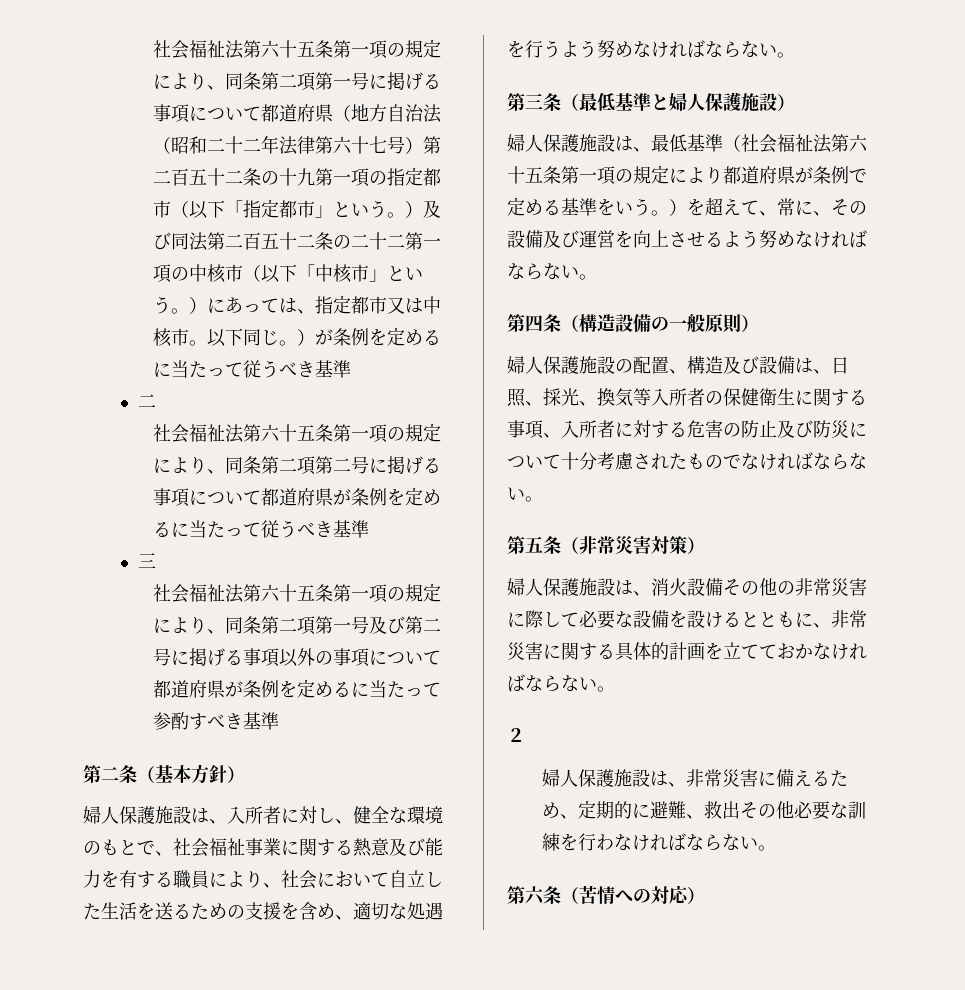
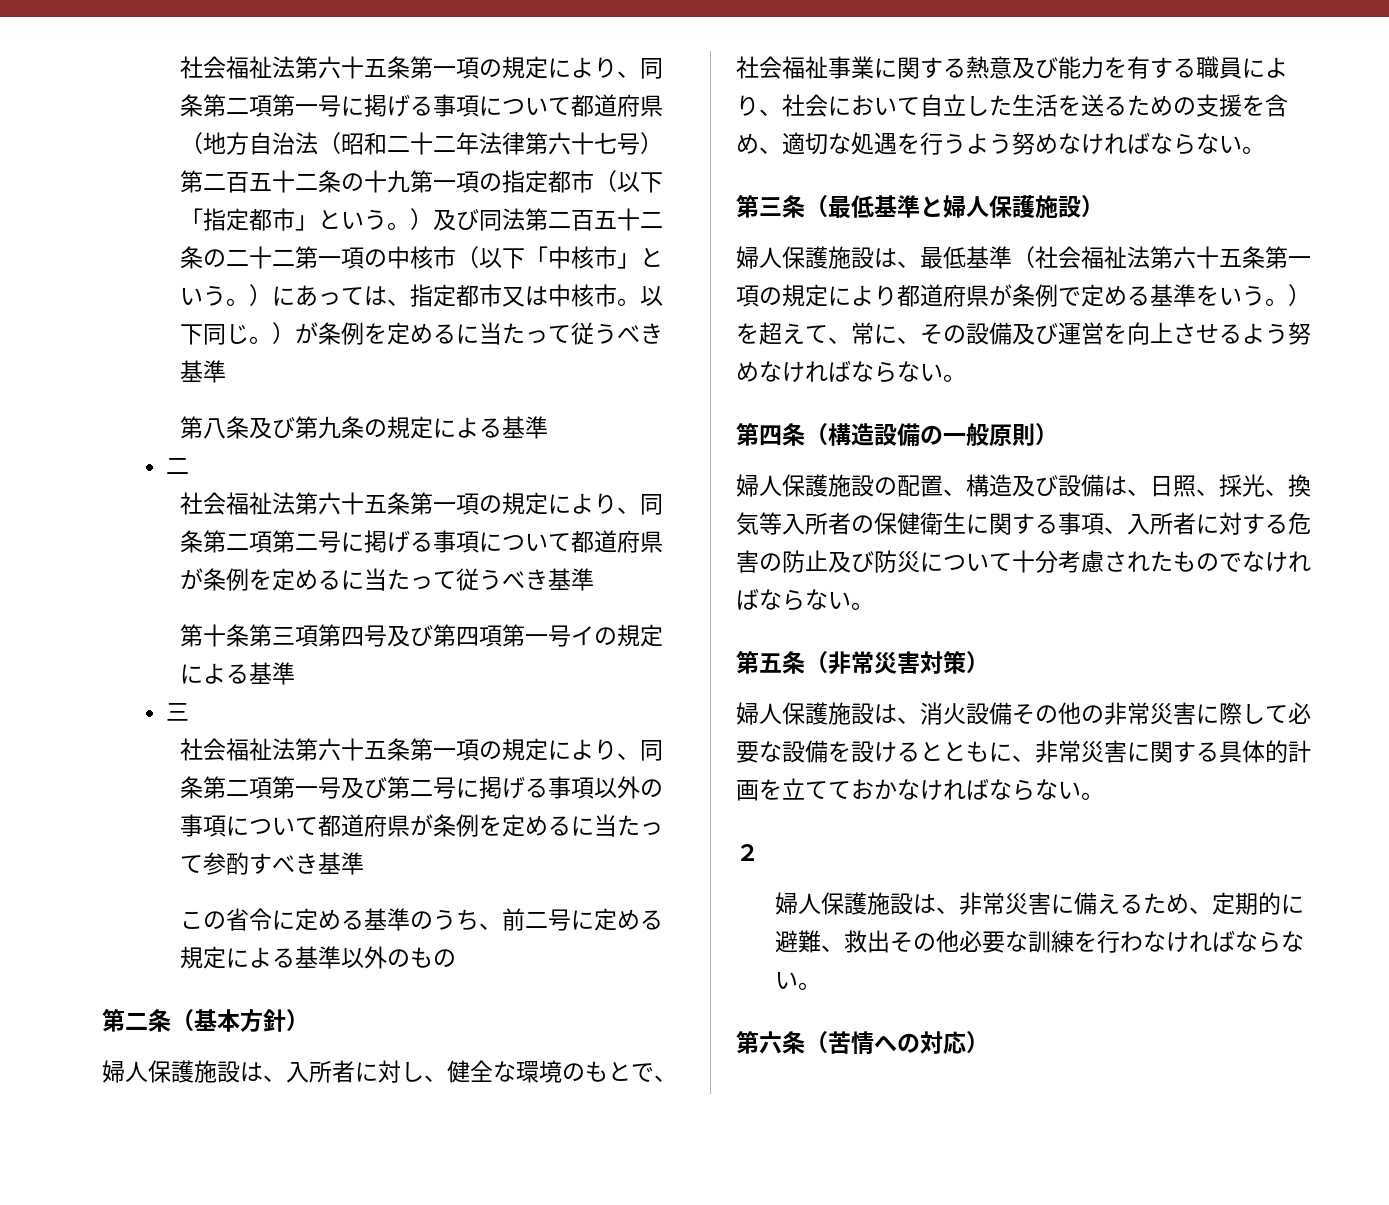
(351, 369) none -> [180,416,549,439] // 第八条及び第九条の規定による基準
(369, 529) none -> [180,624,664,647] [180,662,296,685] // 第十条第三項第四号及び第四項第一号イの規定による基準
(279, 721) none -> [180,908,664,931] [180,946,457,969] // この省令に定める基準のうち、前二号に定める規定による基準以外のもの

